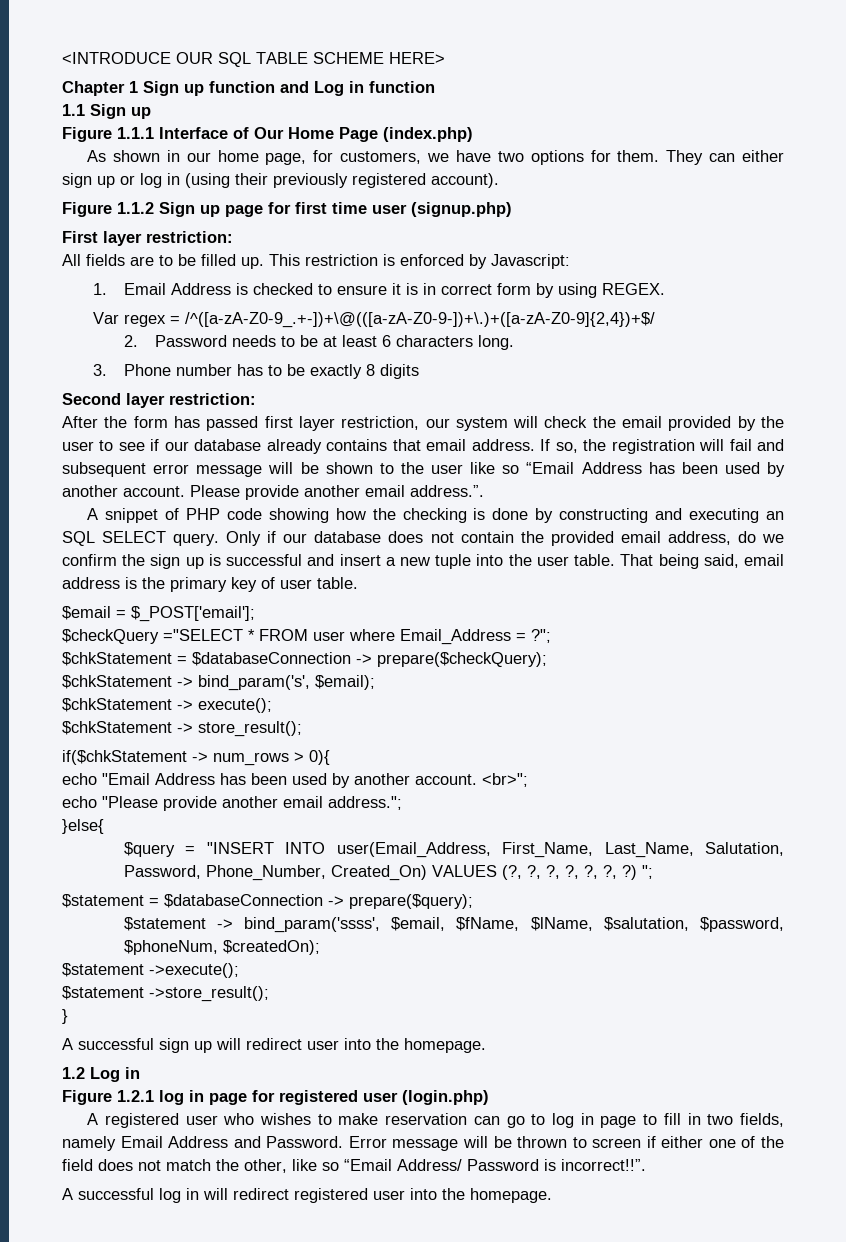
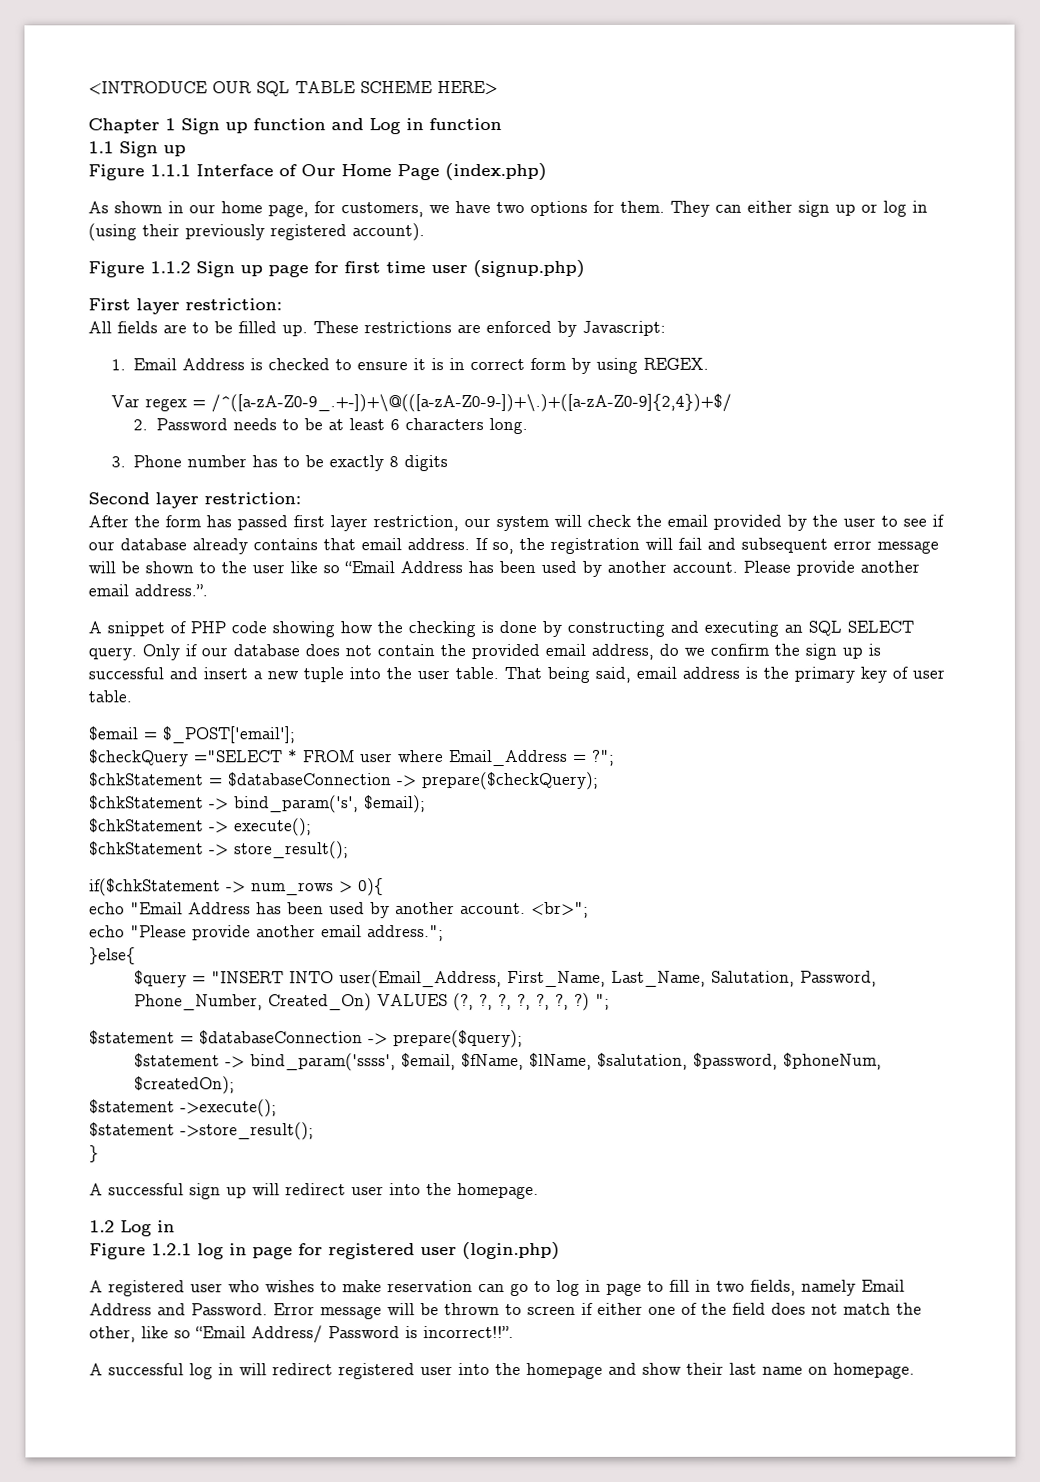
[269,254,395,266] This restriction is -> [313,321,481,334] These restrictions are
(465, 1194) none -> [526,1362,828,1379] homepage and show their last name on

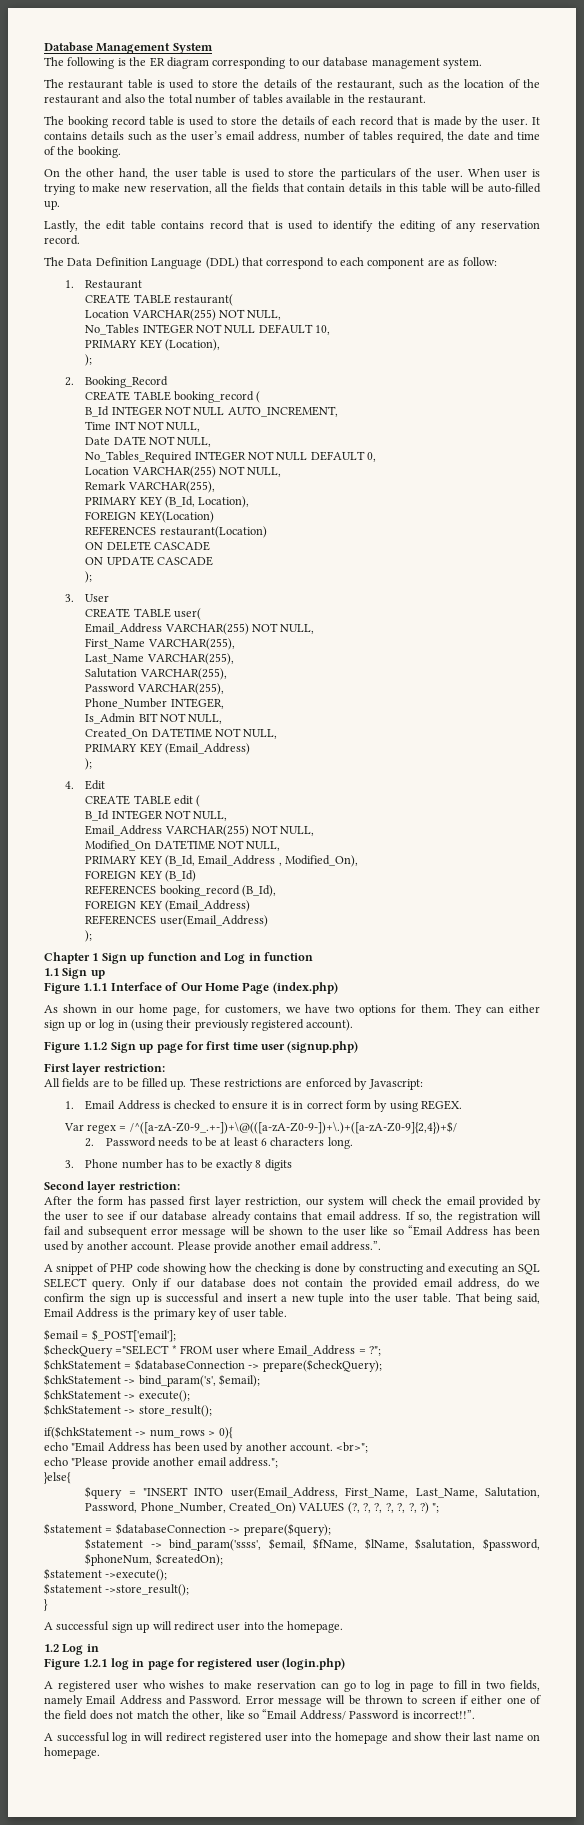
[88,81,498,97] <INTRODUCE OUR SQL TABLE SCHEME HERE> -> [44,42,213,54] [44,57,483,69] [44,79,541,90] [44,94,427,104] [44,116,541,128] [44,131,540,143] [44,146,121,158] [44,168,541,180] [44,183,541,195] [44,200,60,210] [44,220,541,232] [44,235,80,245] [44,257,497,269] [64,280,143,289] [85,294,233,306] [85,309,282,321] [85,324,331,335] [85,339,220,351] [85,354,93,366] [64,376,169,388] [85,391,261,403] [85,406,338,417] [85,421,201,432] [85,436,212,447] [85,451,377,463] [85,466,282,478] [85,481,215,493] [85,496,250,508] [85,511,214,523] [85,526,267,538] [85,541,210,551] [85,556,213,566] [85,571,93,583] [64,594,110,602] [85,608,201,620] [85,623,315,635] [85,638,235,650] [85,653,234,665] [85,668,227,680] [85,683,224,695] [85,698,224,709] [85,713,223,724] [85,728,278,739] [85,743,250,755] [85,758,93,770] [64,780,106,790] [85,795,201,807] [85,810,228,821] [85,825,315,837] [85,840,281,851] [85,855,359,867] [85,870,196,882] [85,885,276,897] [85,900,250,912] [85,915,268,927] [85,930,93,942] Database Management System // The following is the ER diagram corresponding to our database management system. // The restaurant table is used to store the details of the restaurant, such as the location of the restaurant and also the total number of tables available in the restaurant. // The booking record table is used to store the details of each record that is made by the user. It contains details such as the user’s email address, number of tables required, the date and time of the booking. // On the other hand, the user table is used to store the particulars of the user. When user is trying to make new reservation, all the fields that contain details in this table will be auto-filled up. // Lastly, the edit table contains record that is used to identify the editing of any reservation record. // The Data Definition Language (DDL) that correspond to each component are as follow: // 1. Restaurant // CREATE TABLE restaurant( // Location VARCHAR(255) NOT NULL, // No_Tables INTEGER NOT NULL DEFAULT 10, // PRIMARY KEY (Location), // ); // 2. Booking_Record // CREATE TABLE booking_record ( // B_Id INTEGER NOT NULL AUTO_INCREMENT, // Time INT NOT NULL, // Date DATE NOT NULL, // No_Tables_Required INTEGER NOT NULL DEFAULT 0, // Location VARCHAR(255) NOT NULL, // Remark VARCHAR(255), // PRIMARY KEY (B_Id, Location), // FOREIGN KEY(Location) // REFERENCES restaurant(Location) // ON DELETE CASCADE // ON UPDATE CASCADE // ); // 3. User // CREATE TABLE user( // Email_Address VARCHAR(255) NOT NULL, // First_Name VARCHAR(255), // Last_Name VARCHAR(255), // Salutation VARCHAR(255), // Password VARCHAR(255), // Phone_Number INTEGER, // Is_Admin BIT NOT NULL, // Created_On DATETIME NOT NULL, // PRIMARY KEY (Email_Address) // ); // 4. Edit // CREATE TABLE edit ( // B_Id INTEGER NOT NULL, // Email_Address VARCHAR(255) NOT NULL, // Modified_On DATETIME NOT NULL, // PRIMARY KEY (B_Id, Email_Address , Modified_On), // FOREIGN KEY (B_Id) // REFERENCES booking_record (B_Id), // FOREIGN KEY (Email_Address) // REFERENCES user(Email_Address) // );
[636,666,740,679] email address -> [44,1308,119,1318] Email Address

